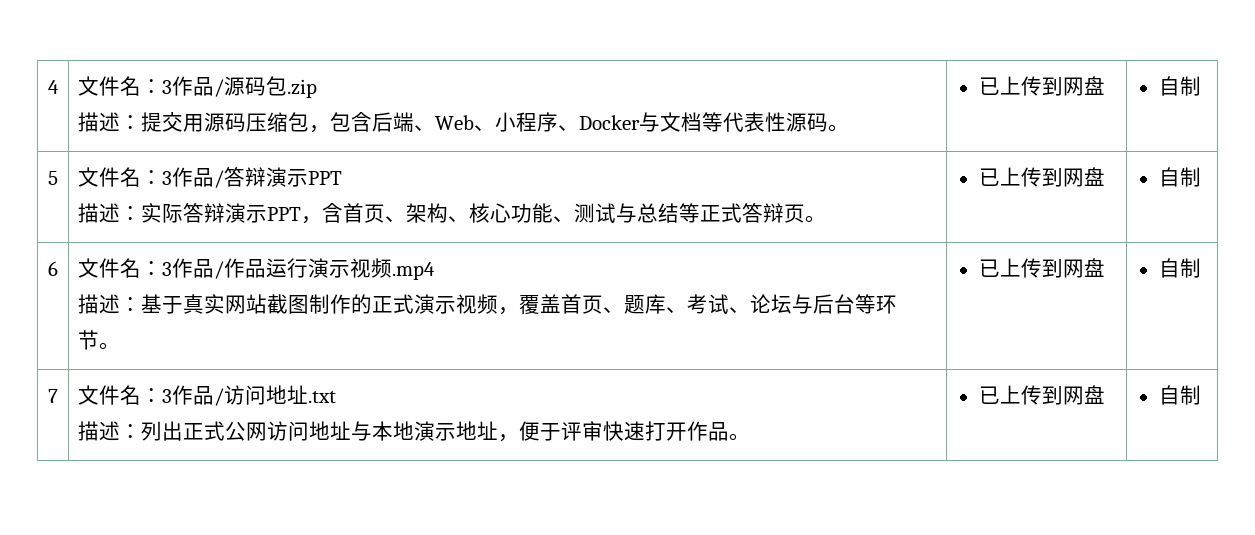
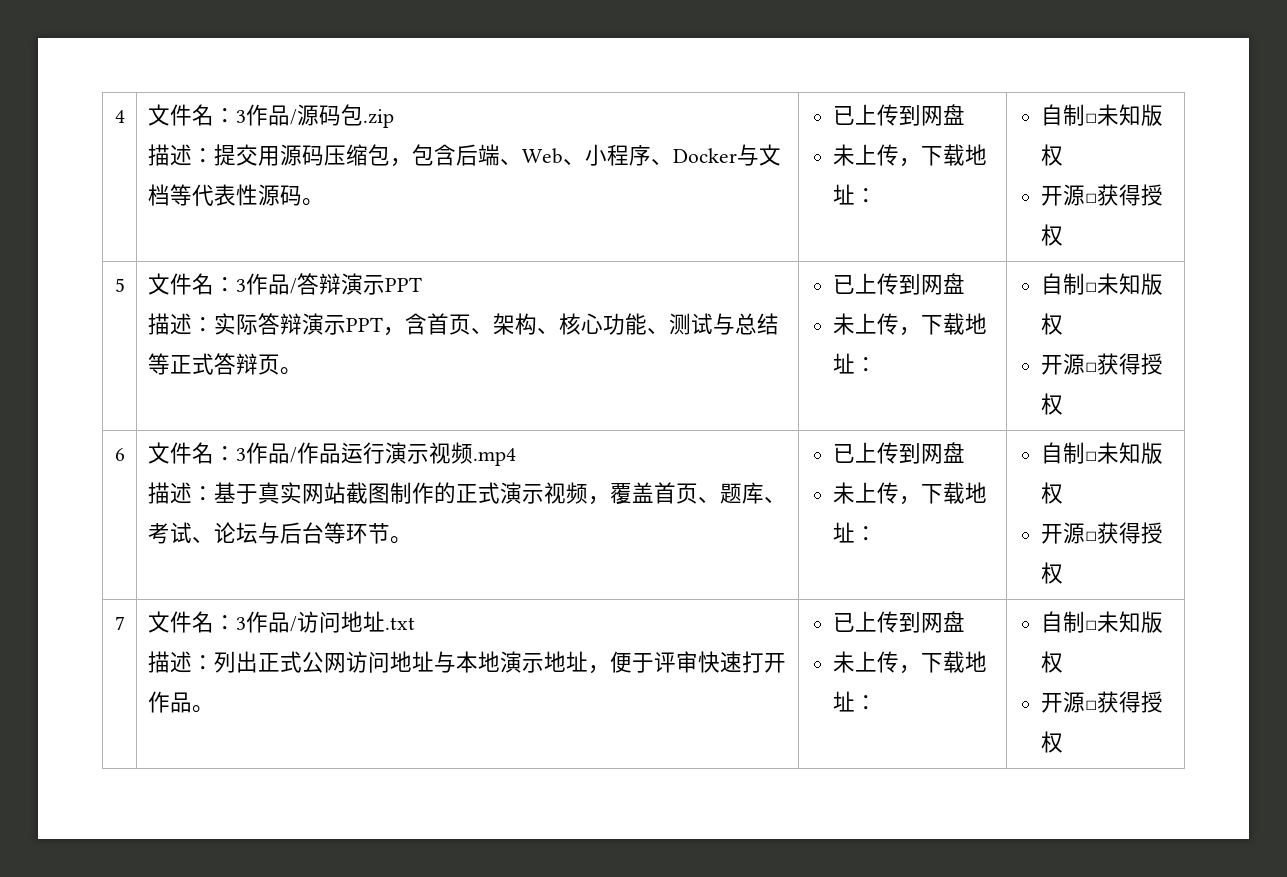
[1158,76,1201,96] | 自制 -> [833,144,988,167] [833,184,878,205] [1041,104,1164,126] [1041,144,1064,166] [1041,184,1164,206] [1041,224,1064,246] // 未上传，下载地址： | 自制□未知版权 // 开源□获得授权
[1158,167,1201,187] | 自制 -> [833,313,988,336] [833,353,878,374] [1041,273,1164,295] [1041,313,1064,335] [1041,353,1164,375] [1041,393,1064,415] // 未上传，下载地址： | 自制□未知版权 // 开源□获得授权
[1158,258,1201,278] | 自制 -> [833,482,988,505] [833,522,878,543] [1041,442,1164,464] [1041,482,1064,504] [1041,522,1164,544] [1041,562,1064,584] // 未上传，下载地址： | 自制□未知版权 // 开源□获得授权
[1158,385,1201,405] | 自制 -> [833,651,988,674] [833,691,878,712] [1041,611,1164,633] [1041,651,1064,673] [1041,691,1164,713] [1041,731,1064,753] // 未上传，下载地址： | 自制□未知版权 // 开源□获得授权

